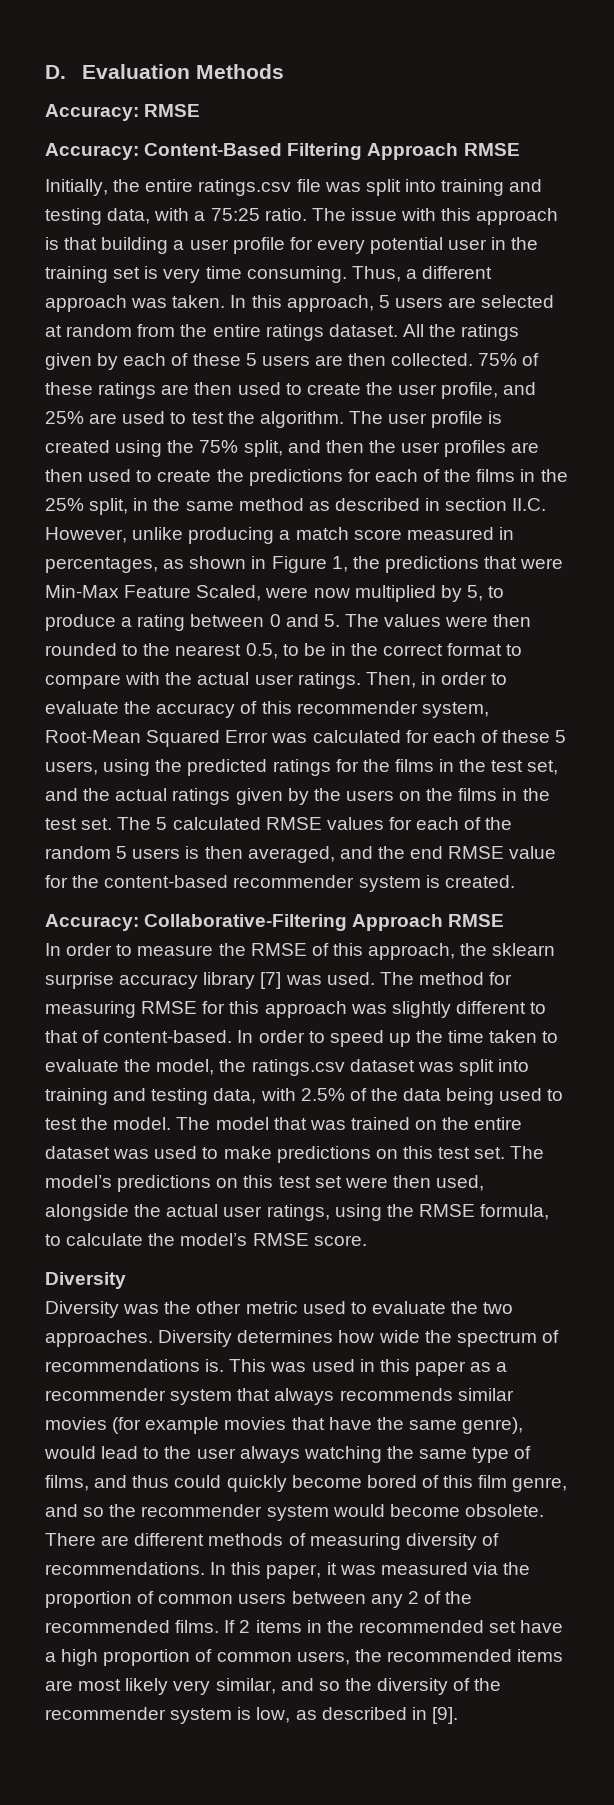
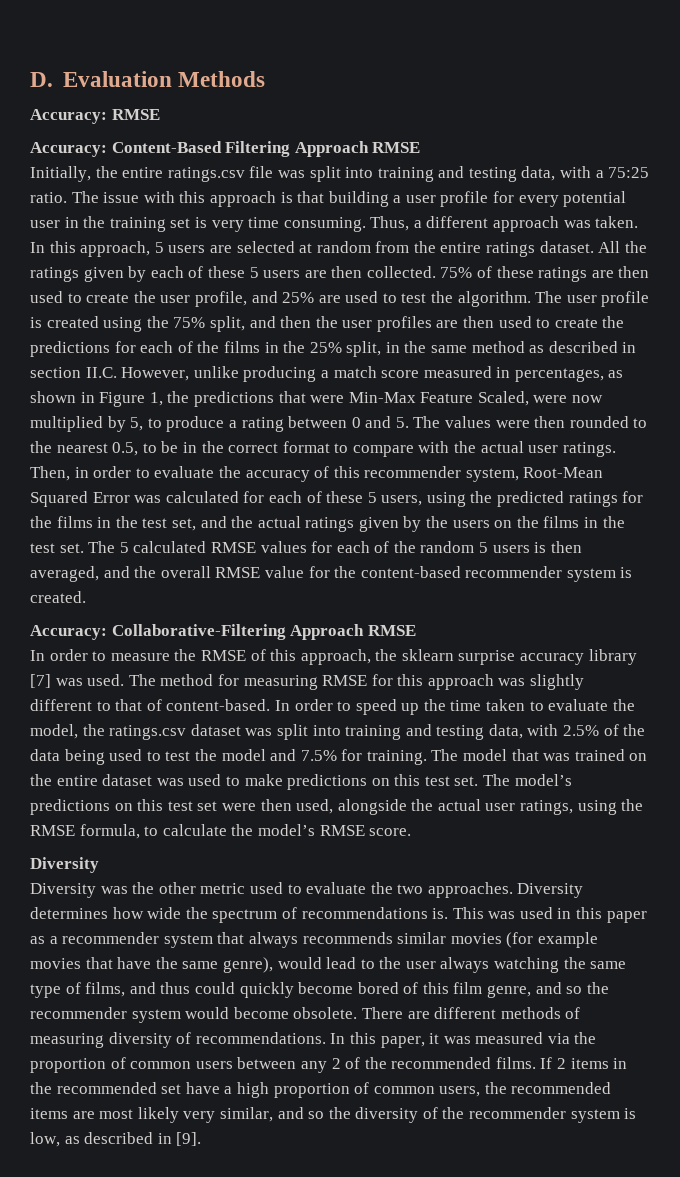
[410,846,444,859] end -> [160,566,211,578] overall
[113,1117,172,1130] model. -> [221,749,427,765] model and 7.5% for training.

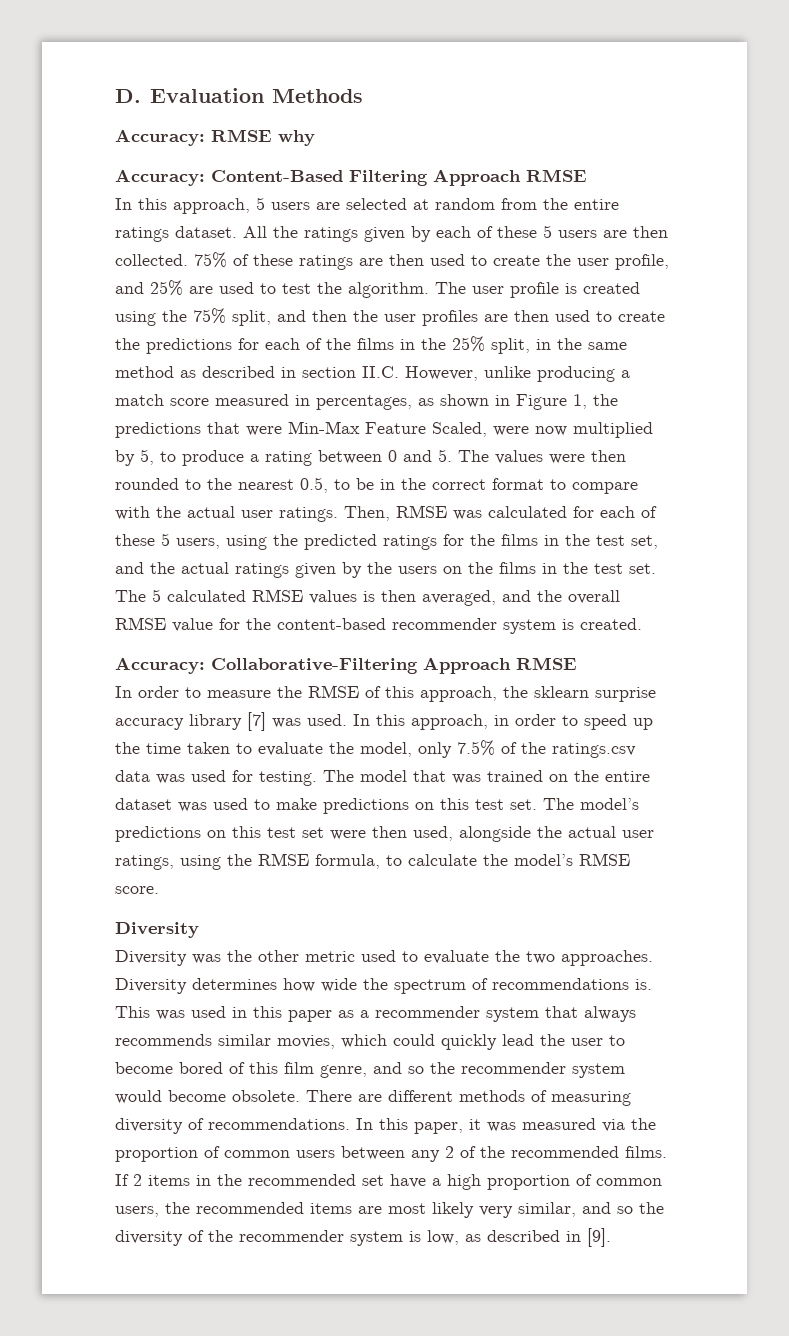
(160, 114) none -> [278,130,315,146] why
[30,166,650,182] [30,191,627,207] [30,216,639,232] Initially, the entire ratings.csv file was split into training and testing data, with a 75:25 ratio. The issue with this approach is that building a user profile for every potential user in the training set is very time consuming. Thus, a different approach was taken. -> (587, 175) none
[74,466,604,482] [30,491,130,507] in order to evaluate the accuracy of this recommender system, Root-Mean Squared Error -> [396,505,447,518] RMSE
[311,541,530,553] for each of the random 5 users -> (357, 597) none
[128,674,585,690] [30,699,290,711] The method for measuring RMSE for this approach was slightly different to that of content-based. In -> [353,714,509,730] In this approach, in
[82,724,646,740] [30,749,427,765] the ratings.csv dataset was split into training and testing data, with 2.5% of the data being used to test the model and 7.5% for training. -> [418,740,636,758] [115,770,317,786] only 7.5% of the ratings.csv data was used for testing.
[450,932,598,948] [30,957,627,973] [30,982,294,998] movies (for example movies that have the same genre), would lead to the user always watching the same type of films, and thus could quickly -> [277,1034,625,1050] movies, which could quickly lead the user to

